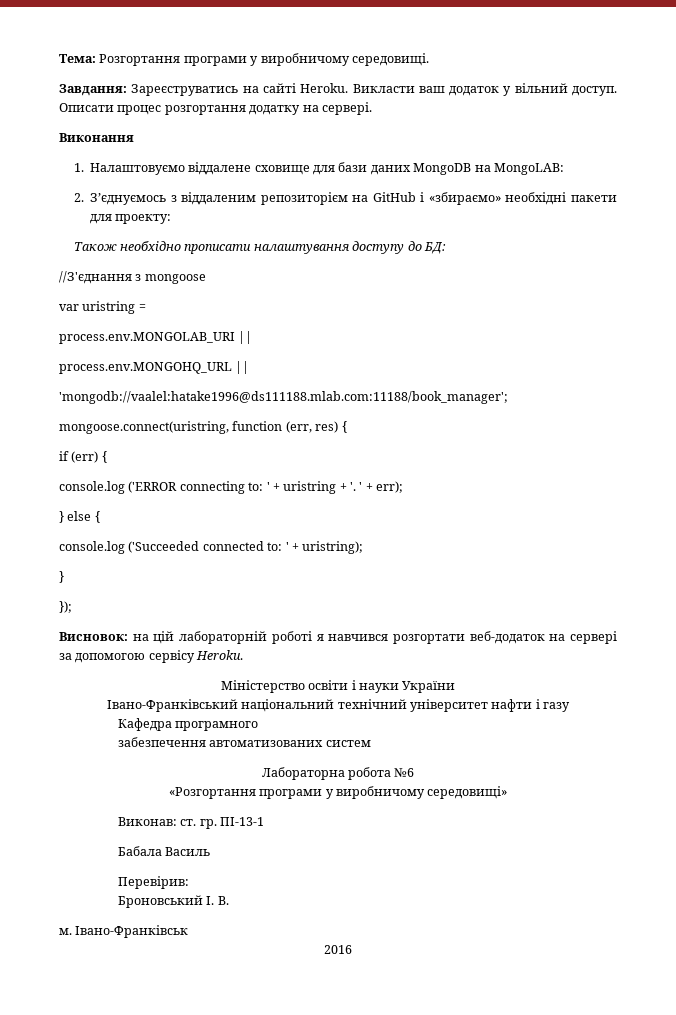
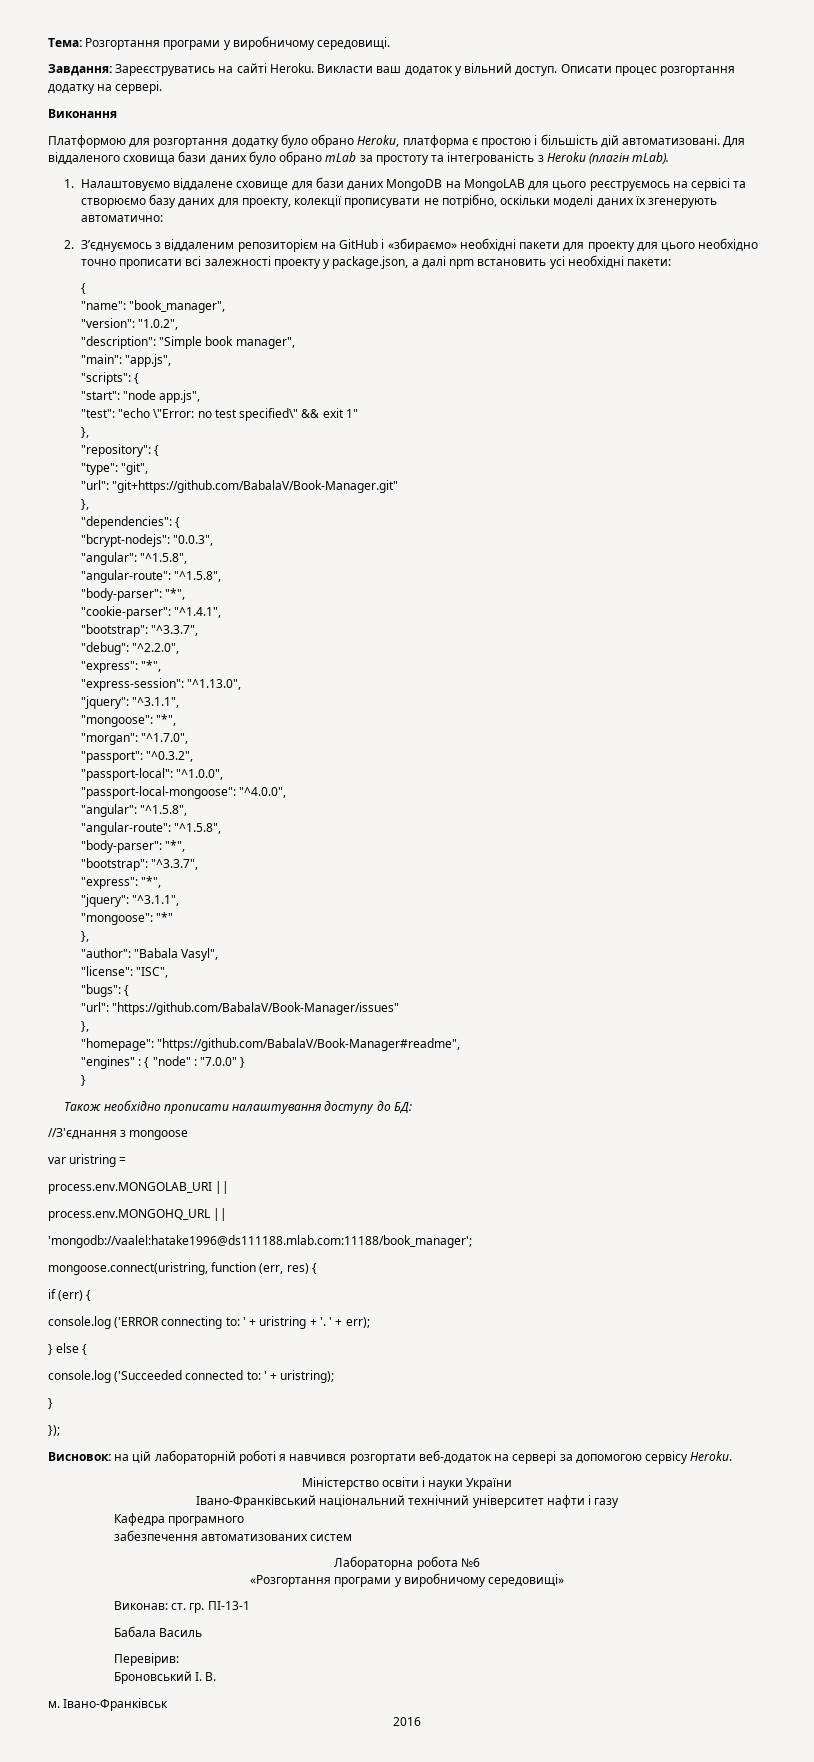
(134, 137) none -> [48,134,746,148] [48,151,670,165] // Платформою для розгортання додатку було обрано Heroku, платформа є простою і більшість дій автоматизовані. Для віддаленого сховища бази даних було обрано mLab за простоту та інтегрованість з Heroku (плагін mLab).
[493,163,564,175] MongoLAB: -> [463,178,747,191] [80,194,718,208] [80,215,163,222] MongoLAB для цього реєструємось на сервісі та створюємо базу даних для проекту, колекції прописувати не потрібно, оскільки моделі даних їх згенерують автоматично:
[115,214,172,224] проекту: -> [587,238,759,252] [80,255,672,269] [80,283,86,294] [80,300,226,313] [80,318,179,330] [80,336,295,349] [80,354,172,367] [80,372,140,385] [80,390,201,403] [80,408,358,421] [80,427,89,438] [80,444,160,457] [80,462,149,475] [80,480,399,493] [80,499,89,510] [80,516,181,529] [80,534,214,547] [80,552,188,565] [80,570,222,583] [80,588,186,601] [80,606,222,619] [80,624,199,637] [80,642,180,655] [80,660,162,673] [80,678,242,691] [80,696,180,709] [80,714,177,727] [80,733,189,745] [80,751,194,763] [80,768,224,781] [80,786,287,799] [80,804,188,817] [80,822,222,835] [80,840,186,853] [80,858,199,871] [80,876,162,889] [80,894,180,907] [80,912,174,925] [80,931,89,942] [80,948,219,961] [80,966,169,978] [80,984,130,997] [80,1002,400,1015] [80,1021,89,1032] [80,1038,461,1051] [80,1056,246,1069] [80,1075,86,1086] проекту для цього необхідно точно прописати всі залежності проекту у package.json, а далі npm встановить усі необхідні пакети: // { // "name": "book_manager", // "version": "1.0.2", // "description": "Simple book manager", // "main": "app.js", // "scripts": { // "start": "node app.js", // "test": "echo \"Error: no test specified\" && exit 1" // }, // "repository": { // "type": "git", // "url": "git+https://github.com/BabalaV/Book-Manager.git" // }, // "dependencies": { // "bcrypt-nodejs": "0.0.3", // "angular": "^1.5.8", // "angular-route": "^1.5.8", // "body-parser": "*", // "cookie-parser": "^1.4.1", // "bootstrap": "^3.3.7", // "debug": "^2.2.0", // "express": "*", // "express-session": "^1.13.0", // "jquery": "^3.1.1", // "mongoose": "*", // "morgan": "^1.7.0", // "passport": "^0.3.2", // "passport-local": "^1.0.0", // "passport-local-mongoose": "^4.0.0", // "angular": "^1.5.8", // "angular-route": "^1.5.8", // "body-parser": "*", // "bootstrap": "^3.3.7", // "express": "*", // "jquery": "^3.1.1", // "mongoose": "*" // }, // "author": "Babala Vasyl", // "license": "ISC", // "bugs": { // "url": "https://github.com/BabalaV/Book-Manager/issues" // }, // "homepage": "https://github.com/BabalaV/Book-Manager#readme", // "engines" : { "node" : "7.0.0" } // }

